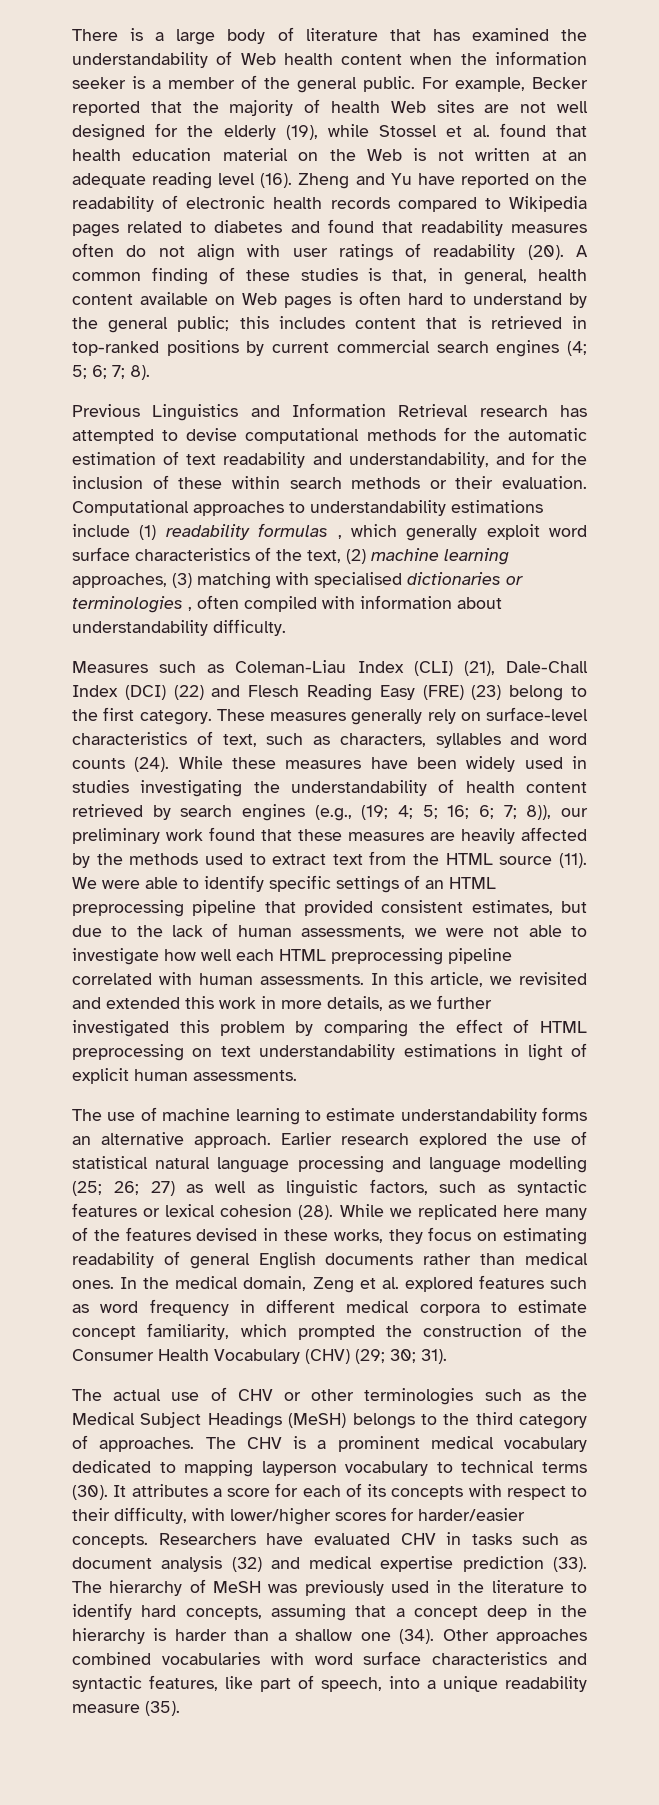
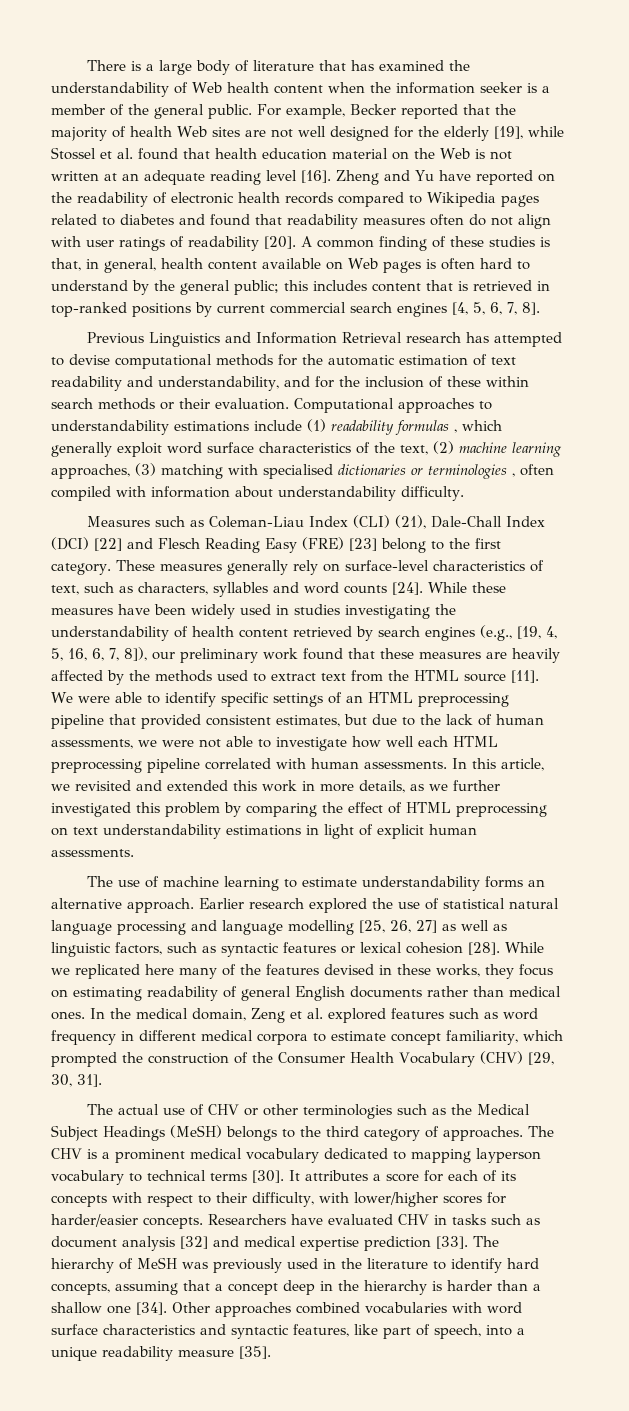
[285,125,318,140] (19), -> [493,126,523,139] [19],
[260,173,293,188] (16). -> [301,170,331,183] [16].
[527,245,564,260] (20). -> [264,236,296,249] [20].
[567,341,587,356] [72,365,150,380] (4; 5; 6; 7; 8). -> [452,302,540,315] [4, 5, 6, 7, 8].
[173,685,204,700] (22) -> [94,538,122,551] [22]
[471,685,502,700] (23) -> [349,538,377,551] [23]
[134,757,170,772] (24). -> [392,582,423,595] [24].
[361,805,552,820] (19; 4; 5; 16; 6; 7; 8)), -> [517,626,557,639] [51,647,147,661] [19, 4, 5, 16, 6, 7, 8]),
[559,853,587,868] (11). -> [511,670,539,683] [11].
[72,1181,175,1196] (25; 26; 27) -> [359,920,437,933] [25, 26, 27]
[298,1205,334,1220] (28). -> [468,942,500,955] [28].
[355,1349,447,1364] (29; 30; 31). -> [527,1052,554,1065] [51,1074,102,1087] [29, 30, 31].
[72,1485,108,1500] (30). -> [252,1170,284,1183] [30].
[231,1557,262,1572] (32) -> [180,1236,208,1249] [32]
[553,1557,587,1572] (33). -> [436,1236,468,1249] [33].
[399,1629,435,1644] (34). -> [136,1302,167,1315] [34].
[145,1701,180,1716] (35). -> [239,1346,271,1359] [35].

